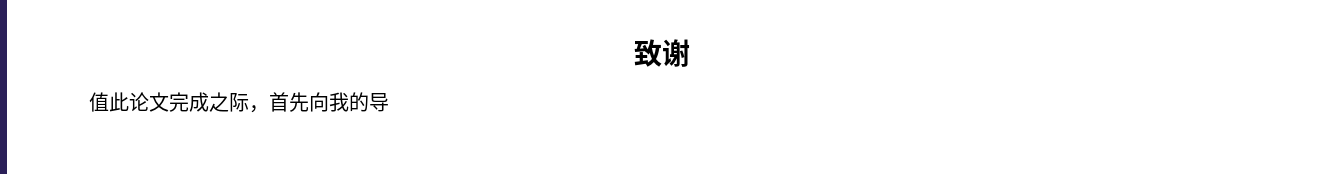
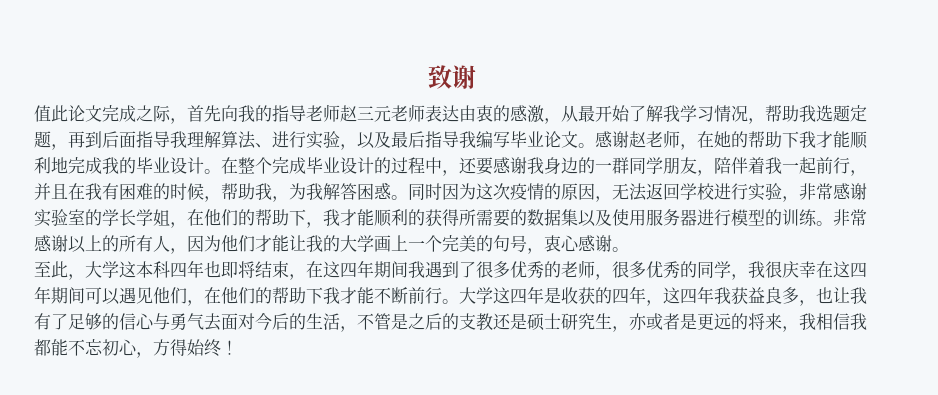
[369,93,389,112] 导 -> [272,104,867,124] [34,130,868,150] [34,157,867,176] [34,183,867,202] [34,209,867,228] [34,235,629,254] [34,260,867,280] [34,286,867,306] [34,312,867,332] [34,339,238,358] 指导老师赵三元老师表达由衷的感激，从最开始了解我学习情况，帮助我选题定题，再到后面指导我理解算法、进行实验，以及最后指导我编写毕业论文。感谢赵老师，在她的帮助下我才能顺利地完成我的毕业设计。在整个完成毕业设计的过程中，还要感谢我身边的一群同学朋友，陪伴着我一起前行，并且在我有困难的时候，帮助我，为我解答困惑。同时因为这次疫情的原因，无法返回学校进行实验，非常感谢实验室的学长学姐，在他们的帮助下，我才能顺利的获得所需要的数据集以及使用服务器进行模型的训练。非常感谢以上的所有人，因为他们才能让我的大学画上一个完美的句号，衷心感谢。 // 至此，大学这本科四年也即将结束，在这四年期间我遇到了很多优秀的老师，很多优秀的同学，我很庆幸在这四年期间可以遇见他们，在他们的帮助下我才能不断前行。大学这四年是收获的四年，这四年我获益良多，也让我有了足够的信心与勇气去面对今后的生活，不管是之后的支教还是硕士研究生，亦或者是更远的将来，我相信我都能不忘初心，方得始终！

